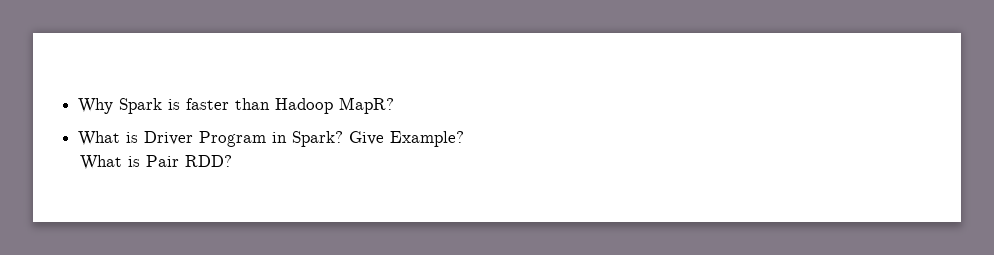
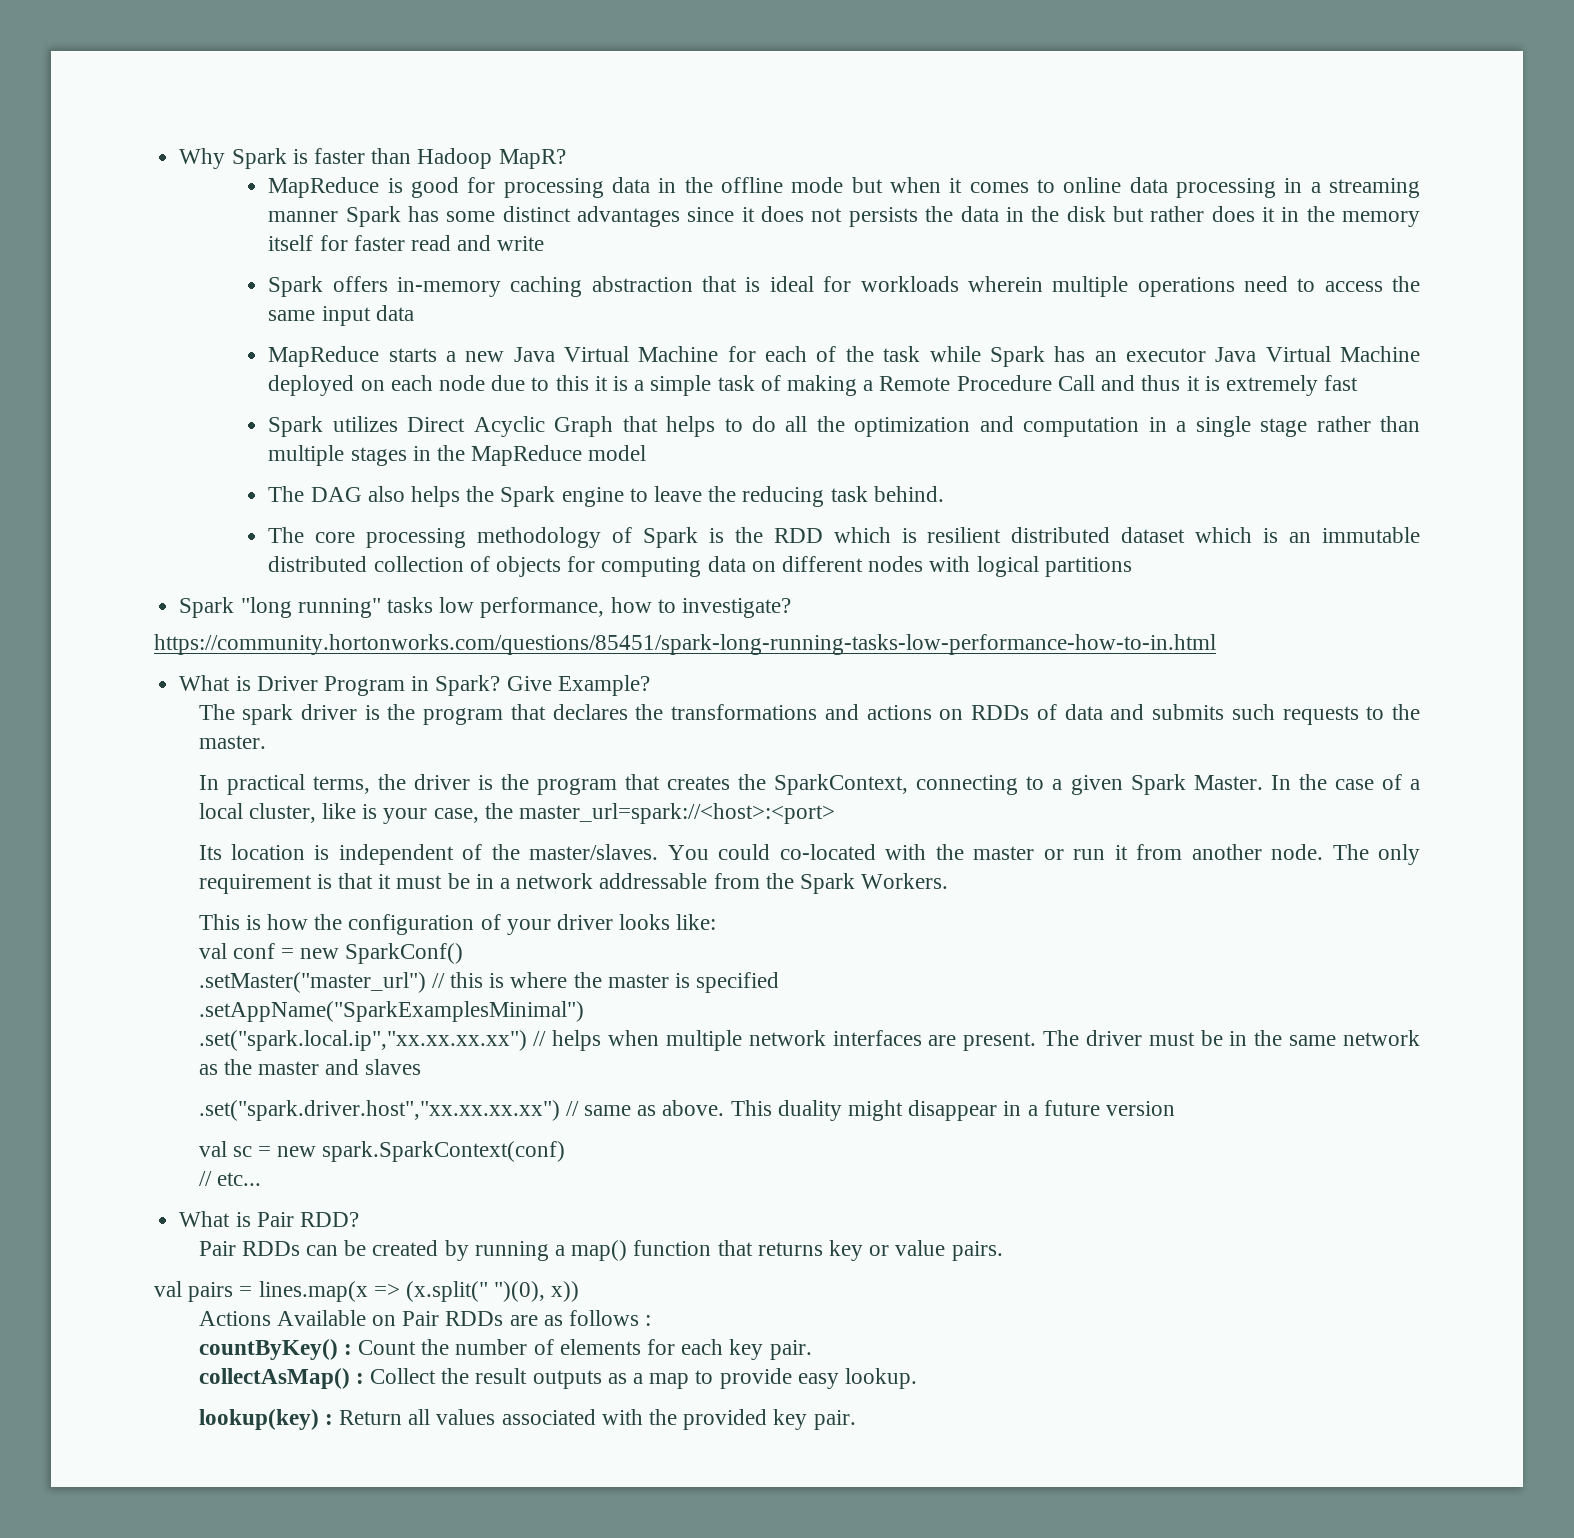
(395, 105) none -> [268,177,1420,198] [268,206,1420,227] [268,235,545,251] [268,276,1420,297] [268,305,414,326] [268,346,1420,367] [268,375,1359,396] [268,416,1420,437] [268,445,647,466] [268,486,944,507] [268,527,1420,548] [268,556,1132,577] [179,597,791,618] [154,634,1216,655] // MapReduce is good for processing data in the offline mode but when it comes to online data processing in a streaming manner Spark has some distinct advantages since it does not persists the data in the disk but rather does it in the memory itself for faster read and write // Spark offers in-memory caching abstraction that is ideal for workloads wherein multiple operations need to access the same input data // MapReduce starts a new Java Virtual Machine for each of the task while Spark has an executor Java Virtual Machine deployed on each node due to this it is a simple task of making a Remote Procedure Call and thus it is extremely fast // Spark utilizes Direct Acyclic Graph that helps to do all the optimization and computation in a single stage rather than multiple stages in the MapReduce model // The DAG also helps the Spark engine to leave the reducing task behind. // The core processing methodology of Spark is the RDD which is resilient distributed dataset which is an immutable distributed collection of objects for computing data on different nodes with logical partitions // Spark "long running" tasks low performance, how to investigate? // https://community.hortonworks.com/questions/85451/spark-long-running-tasks-low-performance-how-to-in.html
[80,155,233,170] What is Pair RDD? -> [198,704,1420,725] [198,735,266,749] [198,774,1420,795] [198,803,835,824] [198,844,1420,865] [198,873,949,894] [198,914,717,935] [198,943,464,964] [198,972,780,993] [198,1001,584,1022] [198,1030,1421,1051] [198,1059,422,1075] [198,1100,1176,1121] [198,1141,566,1162] [198,1171,261,1186] [179,1211,359,1227] [198,1240,1003,1261] [154,1281,580,1302] [198,1310,652,1326] [198,1339,812,1360] [198,1368,918,1389] [198,1409,856,1430] The spark driver is the program that declares the transformations and actions on RDDs of data and submits such requests to the master. // In practical terms, the driver is the program that creates the SparkContext, connecting to a given Spark Master. In the case of a local cluster, like is your case, the master_url=spark://<host>:<port> // Its location is independent of the master/slaves. You could co-located with the master or run it from another node. The only requirement is that it must be in a network addressable from the Spark Workers. // This is how the configuration of your driver looks like: // val conf = new SparkConf() // .setMaster("master_url") // this is where the master is specified // .setAppName("SparkExamplesMinimal") // .set("spark.local.ip","xx.xx.xx.xx") // helps when multiple network interfaces are present. The driver must be in the same network as the master and slaves // .set("spark.driver.host","xx.xx.xx.xx") // same as above. This duality might disappear in a future version // val sc = new spark.SparkContext(conf) // // etc... // What is Pair RDD? // Pair RDDs can be created by running a map() function that returns key or value pairs. // val pairs = lines.map(x => (x.split(" ")(0), x)) // Actions Available on Pair RDDs are as follows : // countByKey() : Count the number of elements for each key pair. // collectAsMap() : Collect the result outputs as a map to provide easy lookup. // lookup(key) : Return all values associated with the provided key pair.

